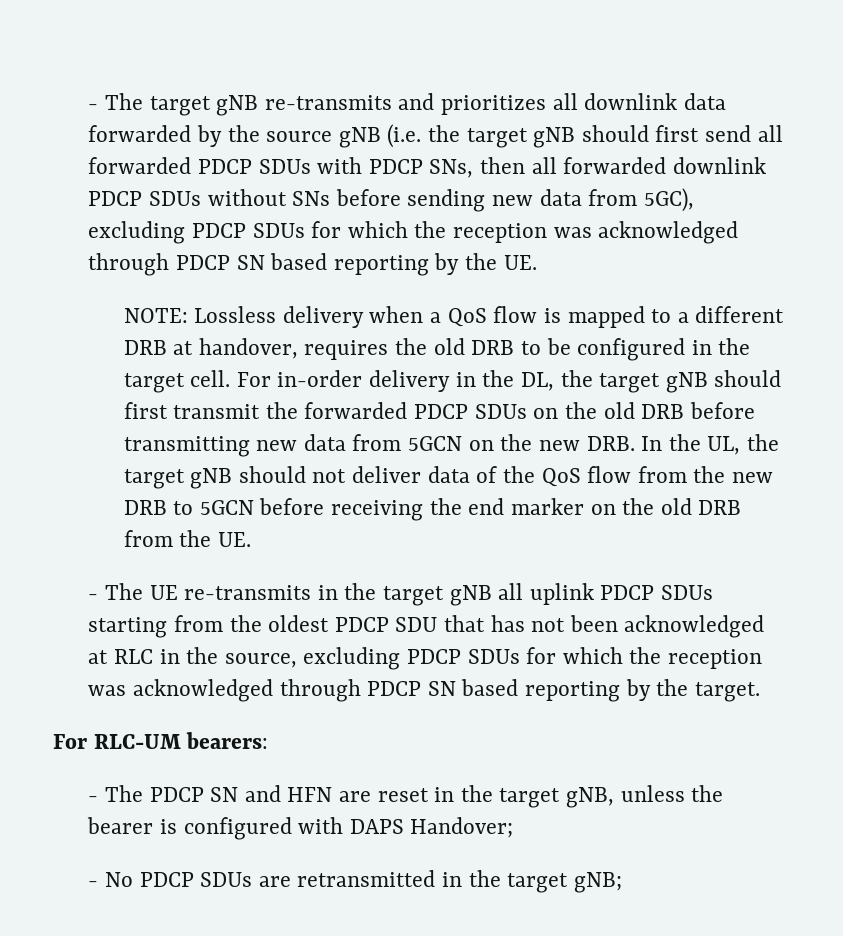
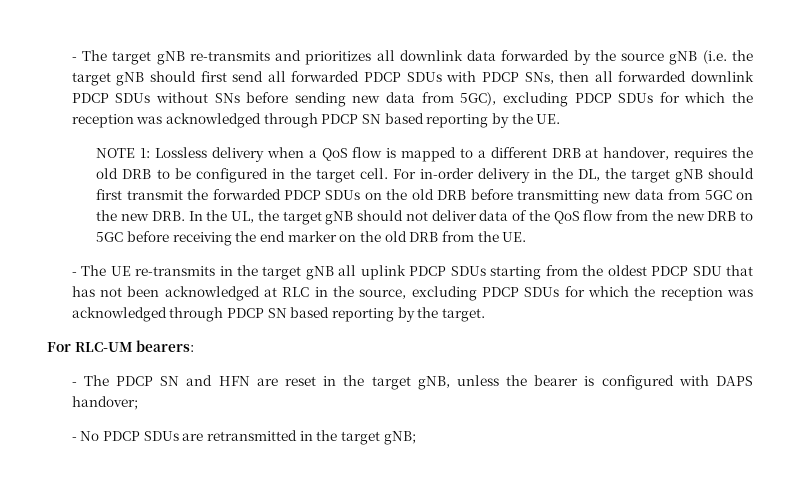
[123,308,188,323] NOTE: -> [96,148,151,158] NOTE 1:
[408,436,463,451] 5GCN -> [704,190,732,200] 5GC
[199,500,254,515] 5GCN -> [96,232,124,242] 5GC
[410,817,514,838] Handover; -> [71,396,138,410] handover;

